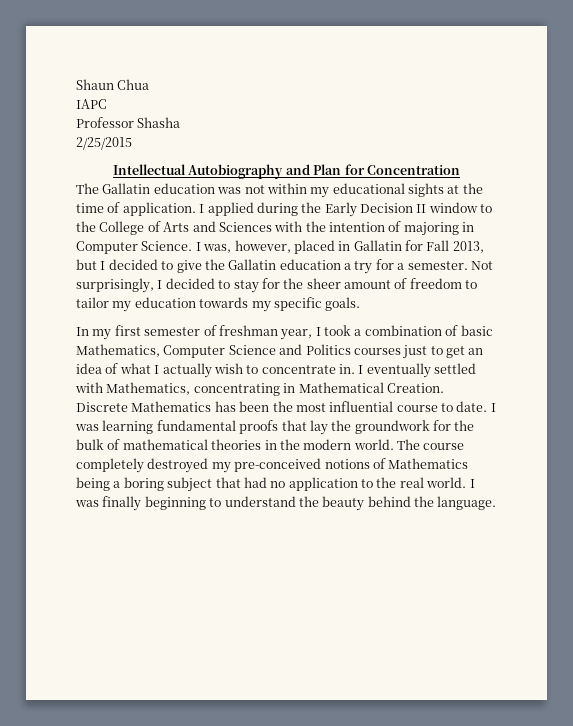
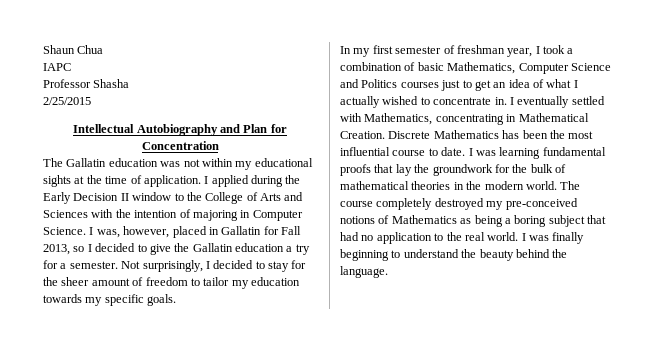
[76,259,97,270] but -> [73,246,85,252] so
[213,363,243,374] wish -> [382,96,419,105] wished
(469, 463) none -> [460,218,472,224] as

